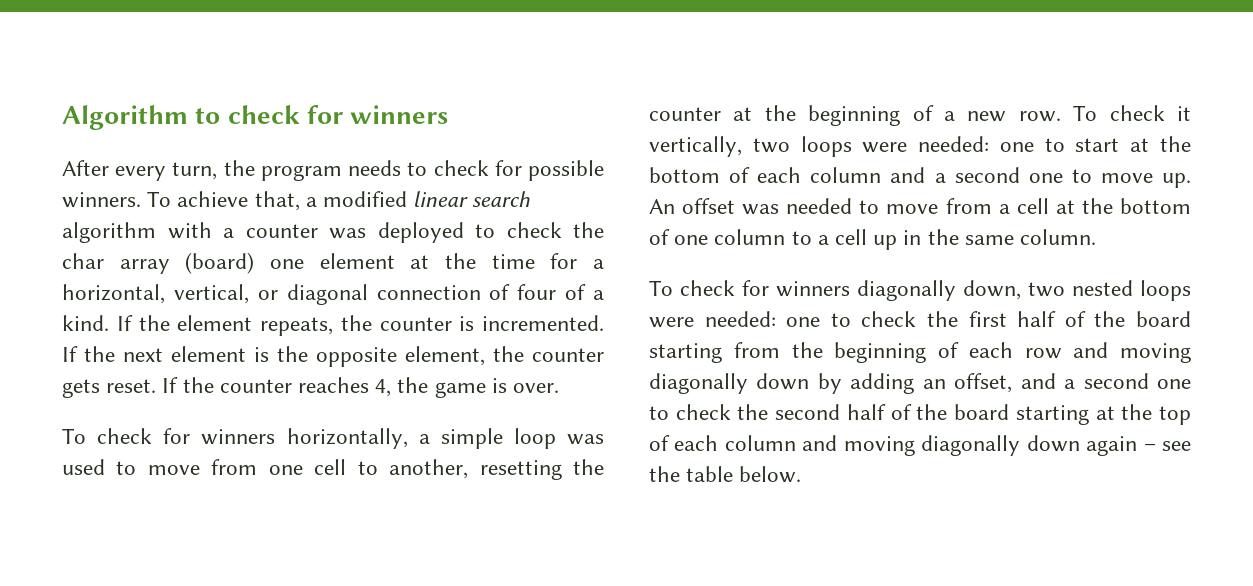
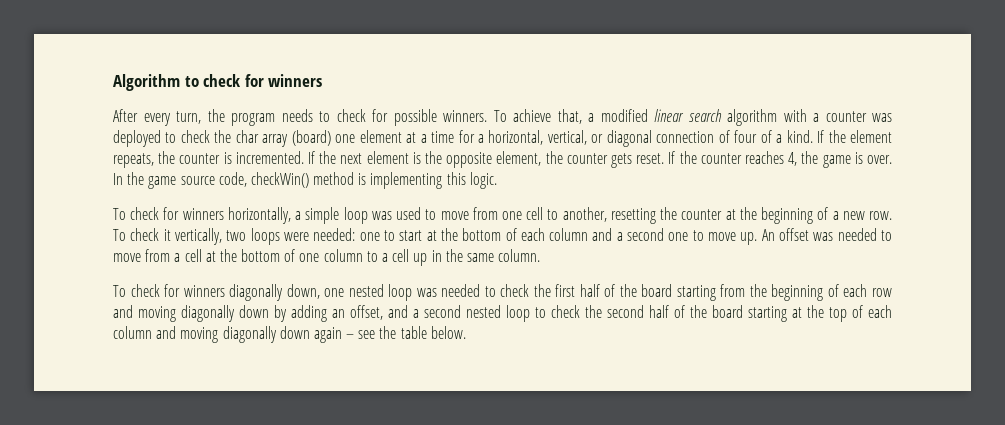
[445,253,476,269] the -> [420,134,427,143] a
(560, 388) none -> [113,172,497,189] In the game source code, checkWin() method is implementing this logic.
[1028,280,1191,301] [649,311,821,328] two nested loops were needed: one -> [324,284,481,301] one nested loop was needed
[1157,379,1191,389] one -> [466,305,530,322] nested loop

